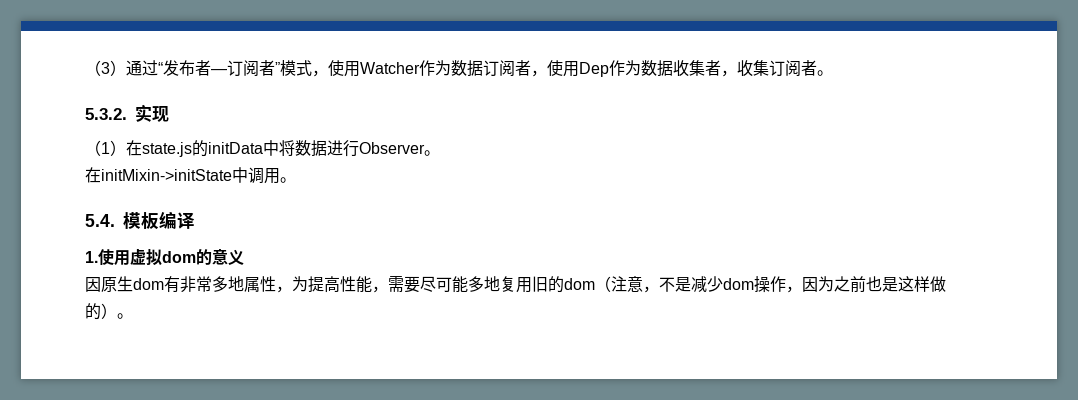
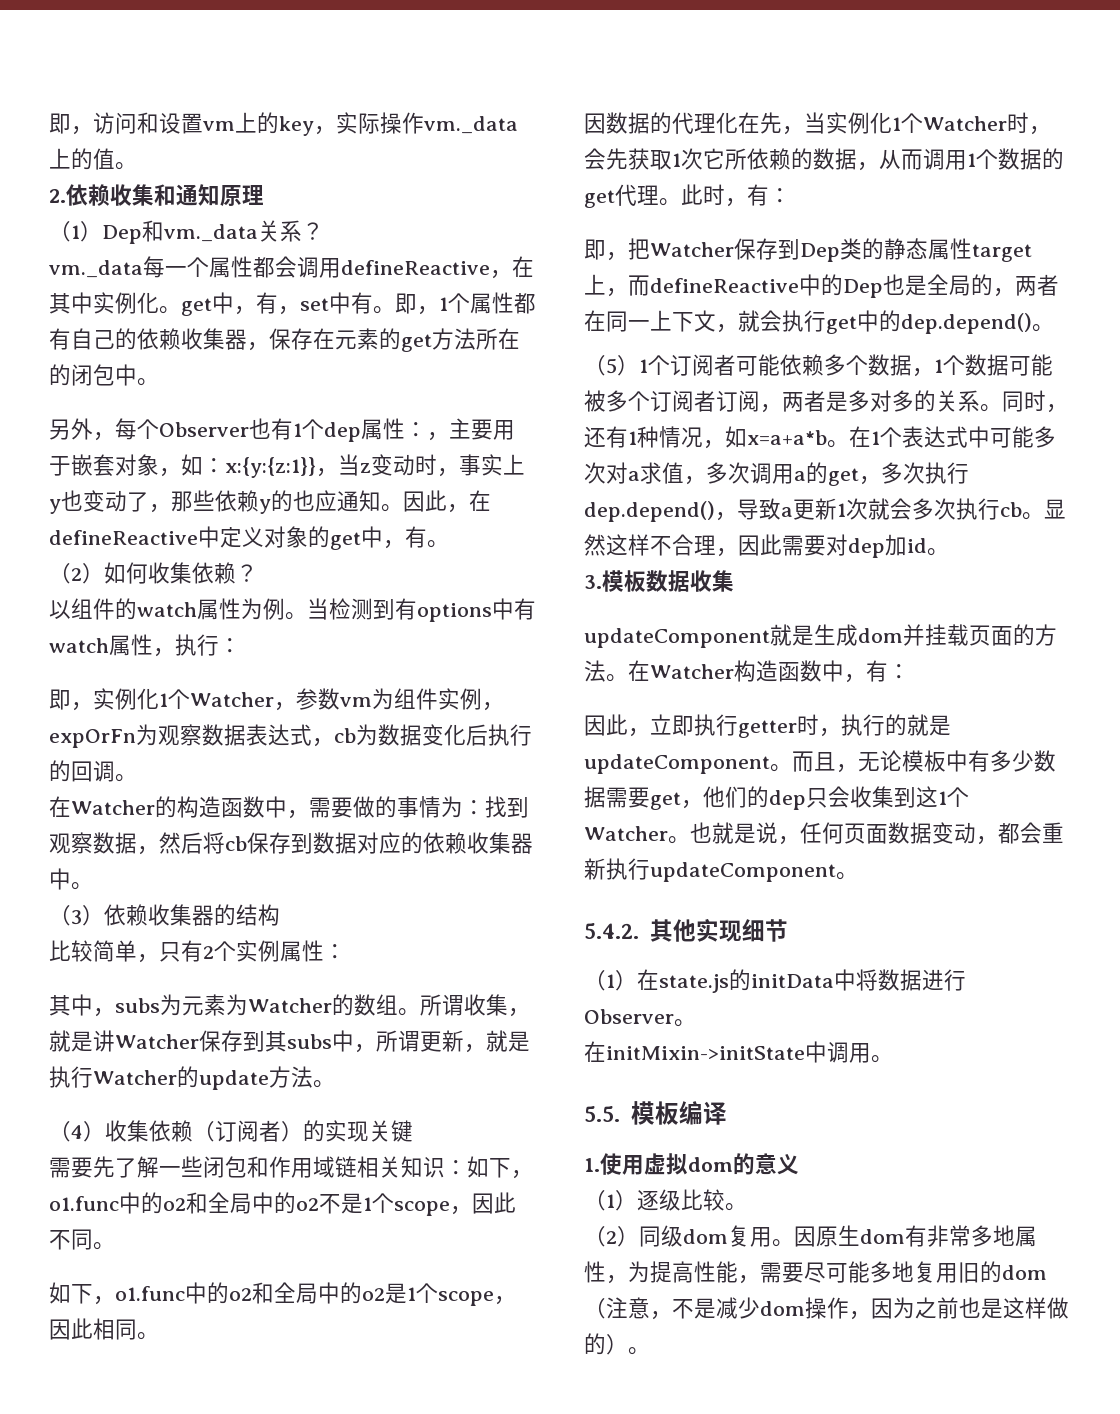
[85,60,833,77] [85,104,169,122] （3）通过“发布者—订阅者”模式，使用Watcher作为数据订阅者，使用Dep作为数据收集者，收集订阅者。 // 5.3.2.实现 -> [49,112,518,136] [49,148,137,170] [49,184,264,206] [49,220,324,244] [49,256,534,279] [49,292,536,316] [49,328,520,352] [49,364,159,386] [49,418,515,442] [49,454,525,478] [49,490,491,514] [49,526,449,550] [49,562,258,584] [49,598,536,622] [49,634,241,657] [49,688,504,711] [49,724,532,748] [49,760,137,782] [49,796,529,819] [49,832,533,855] [49,868,93,890] [49,904,280,926] [49,940,346,963] [49,994,530,1017] [49,1030,530,1053] [49,1066,335,1090] [49,1120,413,1142] [49,1156,533,1179] [49,1192,516,1216] [49,1229,115,1250] [49,1282,516,1306] [49,1318,159,1340] [584,112,1051,135] [584,148,1064,171] [584,184,791,208] [584,238,1032,262] [584,274,1059,298] [584,310,1054,334] [584,354,1053,377] [584,390,1068,413] [584,426,1056,449] [584,462,969,486] [584,498,1066,522] [584,534,949,558] [584,570,734,592] [584,624,1057,648] [584,660,910,683] [584,714,951,738] [584,750,1056,774] [584,786,969,810] [584,822,1064,845] [584,858,858,882] [584,918,788,942] 即，访问和设置vm上的key，实际操作vm._data上的值。 // 2.依赖收集和通知原理 // （1）Dep和vm._data关系？ // vm._data每一个属性都会调用defineReactive，在其中实例化。get中，有，set中有。即，1个属性都有自己的依赖收集器，保存在元素的get方法所在的闭包中。 // 另外，每个Observer也有1个dep属性：，主要用于嵌套对象，如：x:{y:{z:1}}，当z变动时，事实上y也变动了，那些依赖y的也应通知。因此，在defineReactive中定义对象的get中，有。 // （2）如何收集依赖？ // 以组件的watch属性为例。当检测到有options中有watch属性，执行： // 即，实例化1个Watcher，参数vm为组件实例，expOrFn为观察数据表达式，cb为数据变化后执行的回调。 // 在Watcher的构造函数中，需要做的事情为：找到观察数据，然后将cb保存到数据对应的依赖收集器中。 // （3）依赖收集器的结构 // 比较简单，只有2个实例属性： // 其中，subs为元素为Watcher的数组。所谓收集，就是讲Watcher保存到其subs中，所谓更新，就是执行Watcher的update方法。 // （4）收集依赖（订阅者）的实现关键 // 需要先了解一些闭包和作用域链相关知识：如下，o1.func中的o2和全局中的o2不是1个scope，因此不同。 // 如下，o1.func中的o2和全局中的o2是1个scope，因此相同。 // 因数据的代理化在先，当实例化1个Watcher时，会先获取1次它所依赖的数据，从而调用1个数据的get代理。此时，有： // 即，把Watcher保存到Dep类的静态属性target上，而defineReactive中的Dep也是全局的，两者在同一上下文，就会执行get中的dep.depend()。 // （5）1个订阅者可能依赖多个数据，1个数据可能被多个订阅者订阅，两者是多对多的关系。同时，还有1种情况，如x=a+a*b。在1个表达式中可能多次对a求值，多次调用a的get，多次执行dep.depend()，导致a更新1次就会多次执行cb。显然这样不合理，因此需要对dep加id。 // 3.模板数据收集 // updateComponent就是生成dom并挂载页面的方法。在Watcher构造函数中，有： // 因此，立即执行getter时，执行的就是updateComponent。而且，无论模板中有多少数据需要get，他们的dep只会收集到这1个Watcher。也就是说，任何页面数据变动，都会重新执行updateComponent。 // 5.4.2.其他实现细节
[85,214,115,227] 5.4. -> [584,1106,620,1122] 5.5.
(244, 257) none -> [584,1189,747,1211] [584,1225,794,1247] （1）逐级比较。 // （2）同级dom复用。

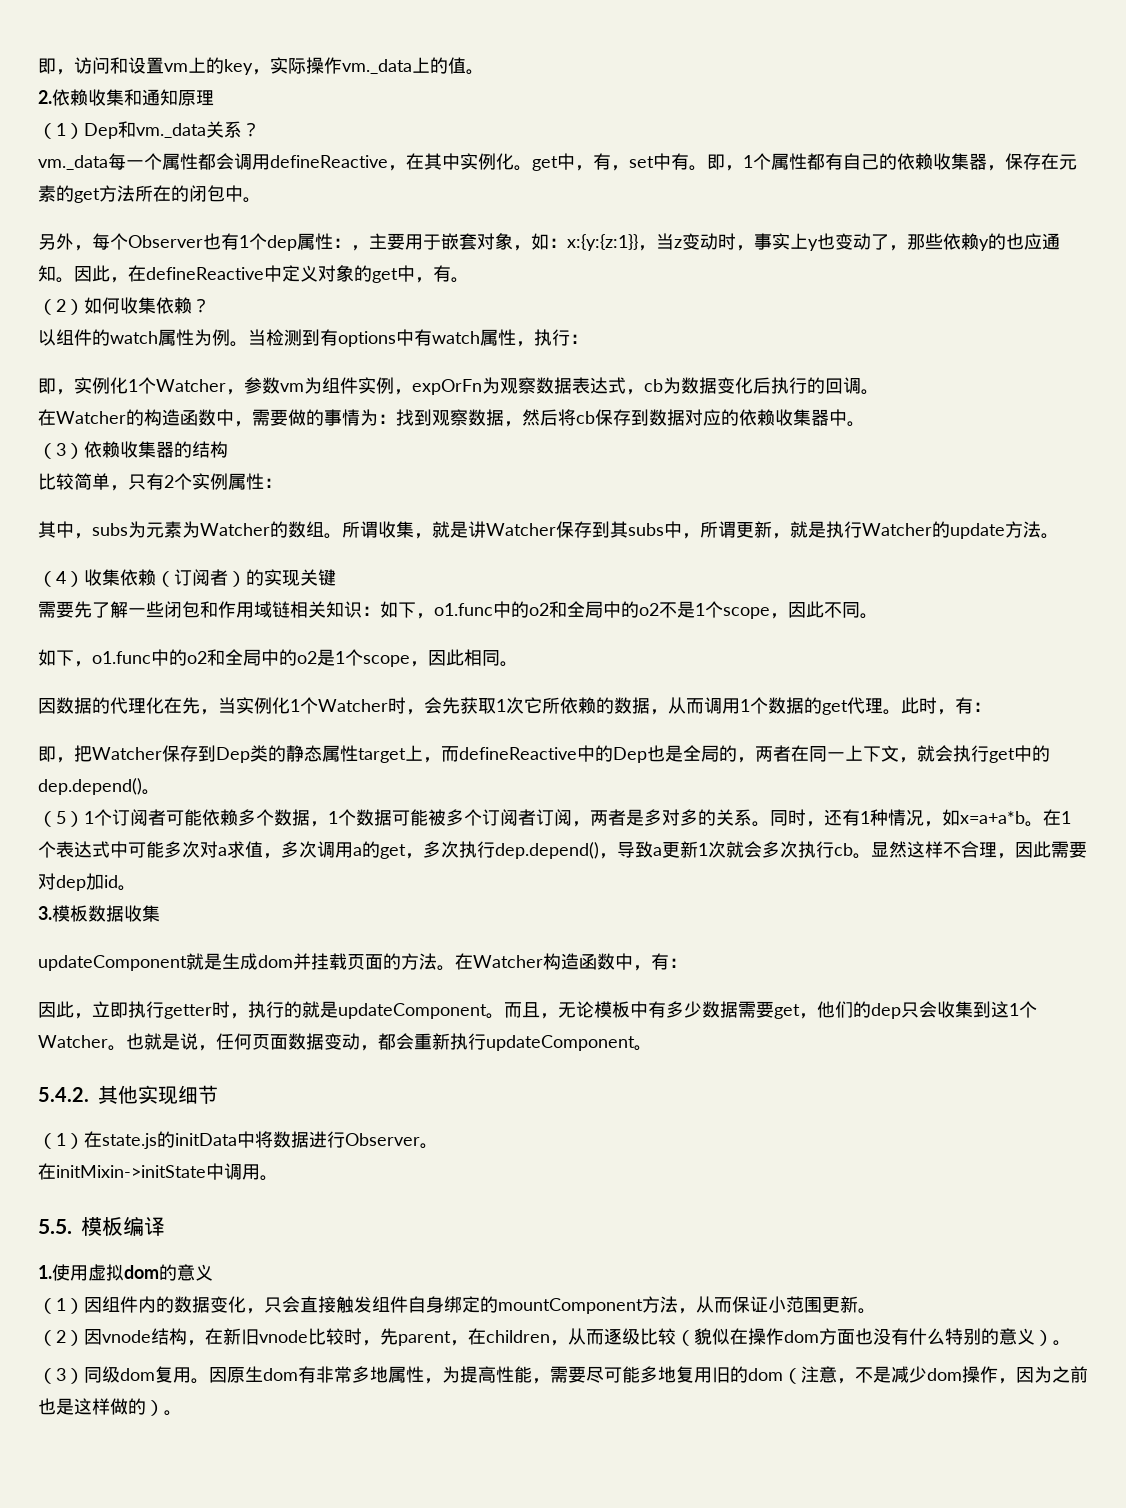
[637,1189,747,1211] [584,1226,617,1247] 逐级比较。 // （2 -> [84,1296,876,1314] [38,1328,1071,1346] [38,1368,66,1384] 因组件内的数据变化，只会直接触发组件自身绑定的mountComponent方法，从而保证小范围更新。 // （2）因vnode结构，在新旧vnode比较时，先parent，在children，从而逐级比较（貌似在操作dom方面也没有什么特别的意义）。 // （3

